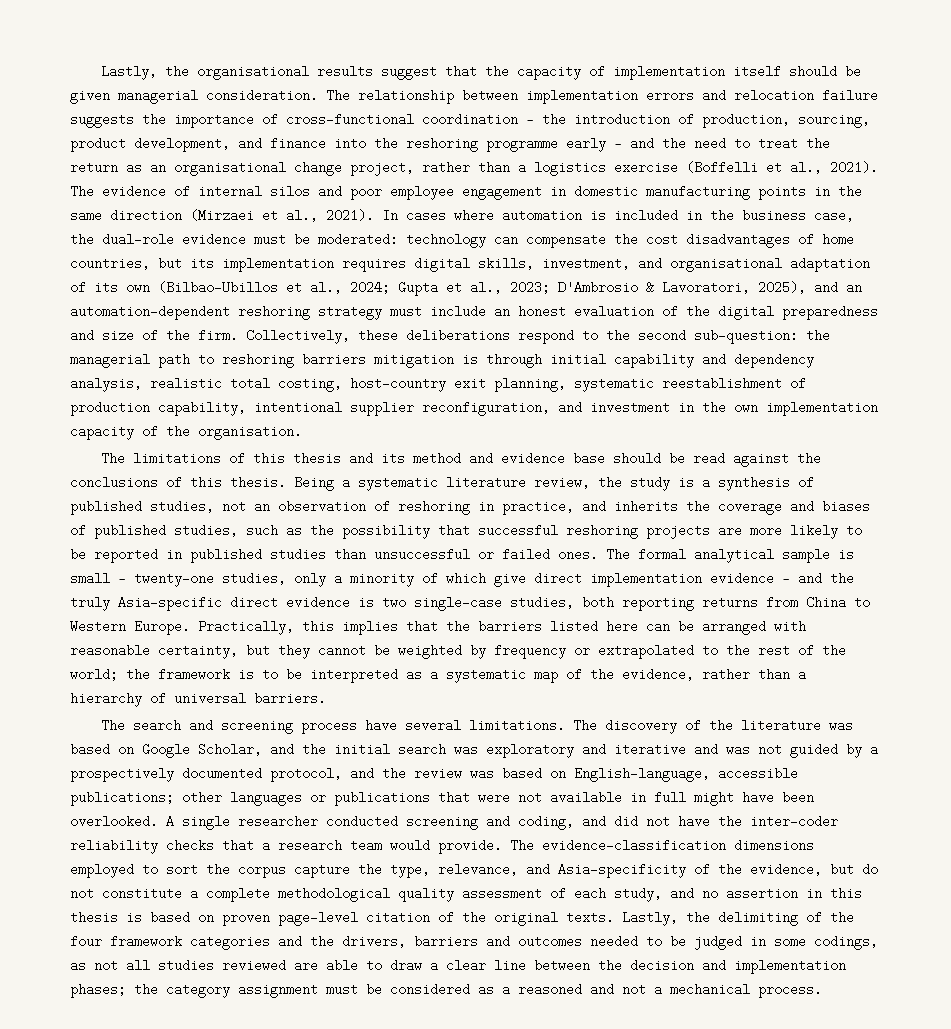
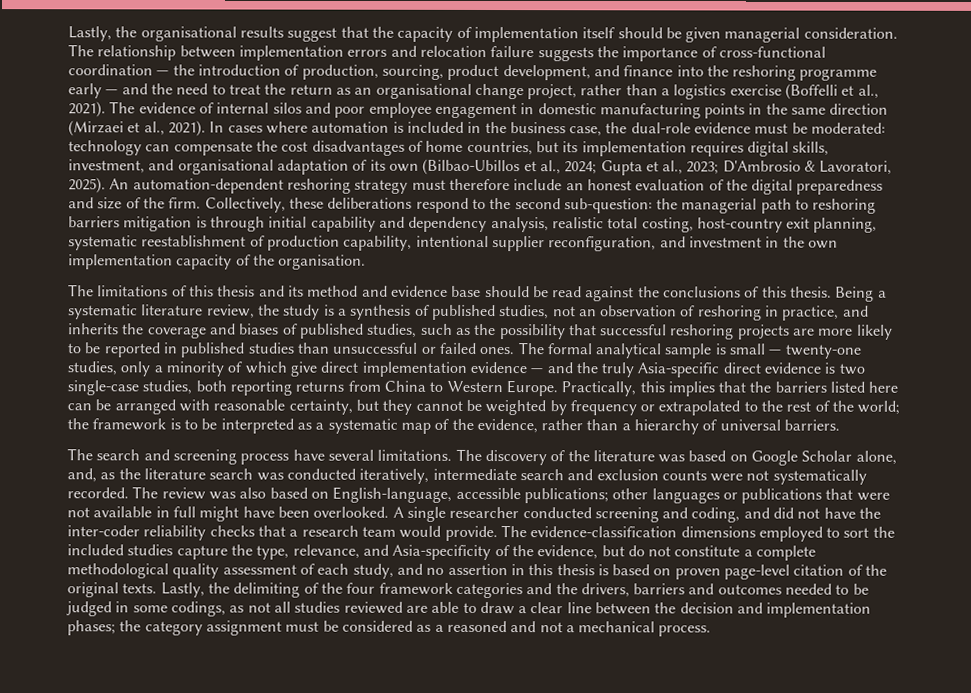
[758,281,862,294] 2025), and an -> [68,177,130,194] 2025). An
(422, 311) none -> [448,178,510,191] therefore
[198,743,878,758] [70,767,406,782] Scholar, and the initial search was exploratory and iterative and was not guided by a prospectively documented protocol, and the -> [801,450,897,465] [67,468,867,485] [67,486,159,499] Scholar alone, and, as the literature search was conducted iteratively, intermediate search and exclusion counts were not systematically recorded. The
(494, 773) none -> [239,487,267,499] also
[238,863,286,878] corpus -> [67,544,174,556] included studies

